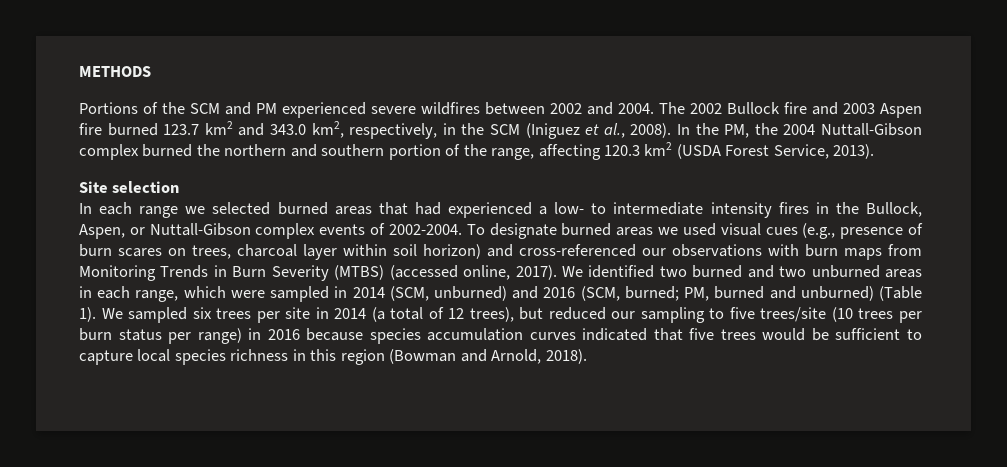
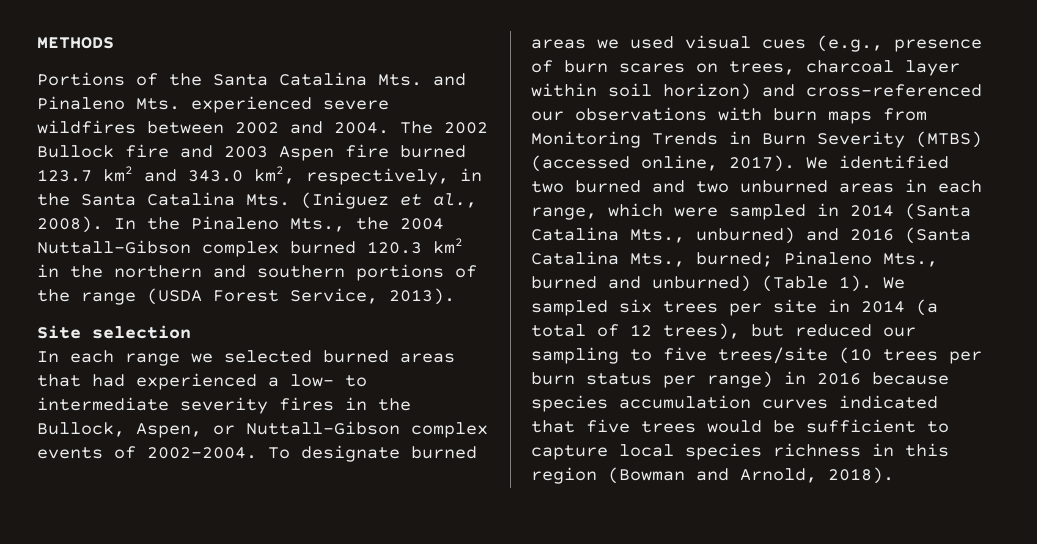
[190,102,277,115] SCM and PM -> [213,72,466,86] [37,96,180,110] Santa Catalina Mts. and Pinaleno Mts.
[490,124,521,135] SCM -> [81,192,290,206] Santa Catalina Mts.
[724,124,750,138] PM, -> [191,216,345,232] Pinaleno Mts.,
(193, 150) none -> [367,238,463,254] [37,264,59,278] 120.3 km2 in
[388,142,673,160] portion of the range, affecting 120.3 km2 -> [356,264,477,281] [37,289,136,305] portions of the range
[710,202,772,218] intensity -> [180,397,268,414] severity
[389,286,710,301] (SCM, unburned) and 2016 (SCM, burned; PM, -> [905,203,971,220] [531,227,971,244] [531,251,938,267] (Santa Catalina Mts., unburned) and 2016 (Santa Catalina Mts., burned; Pinaleno Mts.,

